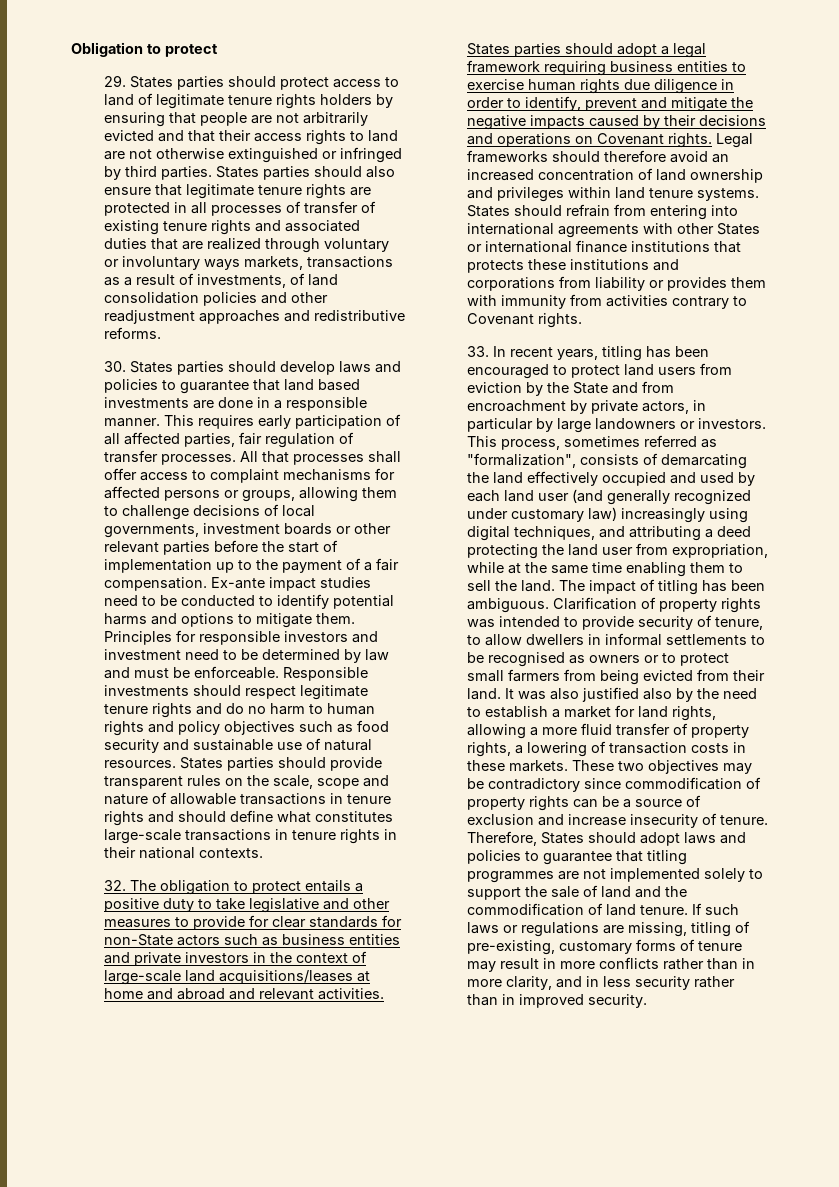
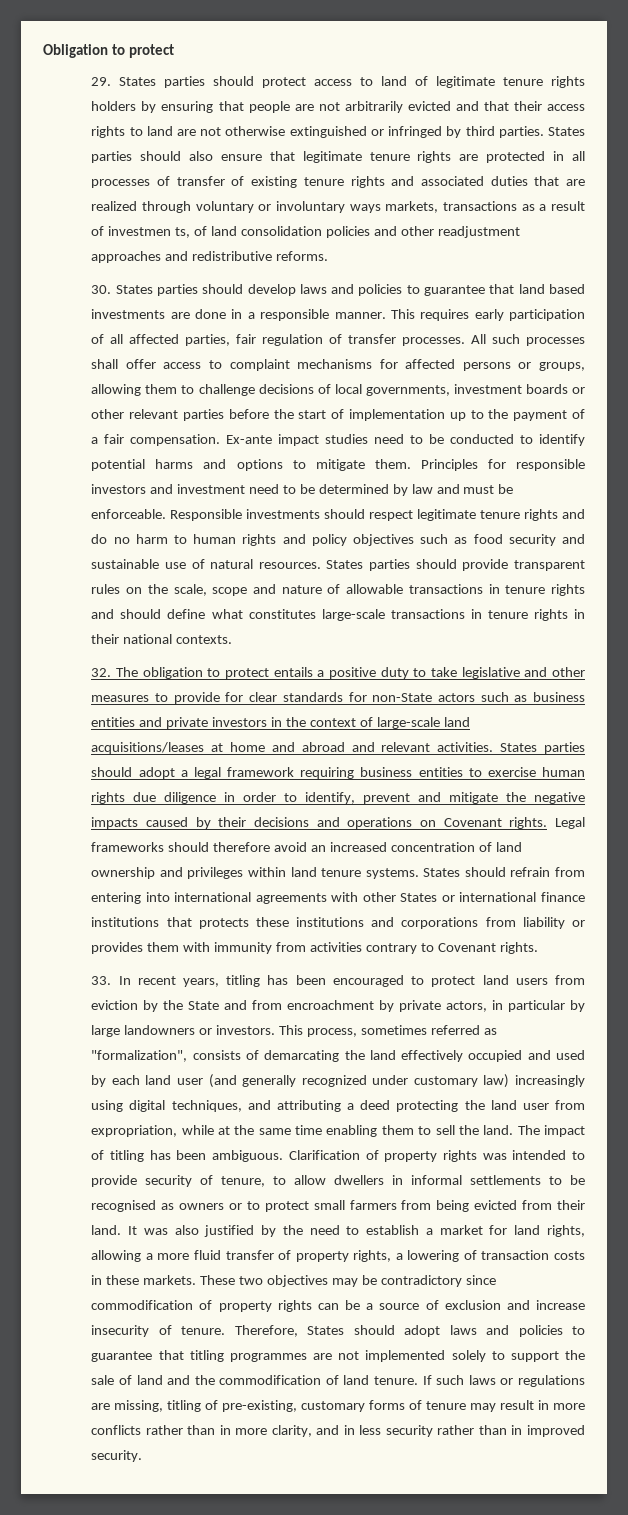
[196,274,286,288] investments, -> [108,226,191,238] investmen ts,
[261,451,289,463] that -> [492,334,521,344] such
[642,688,672,700] also -> (255, 1231) none

